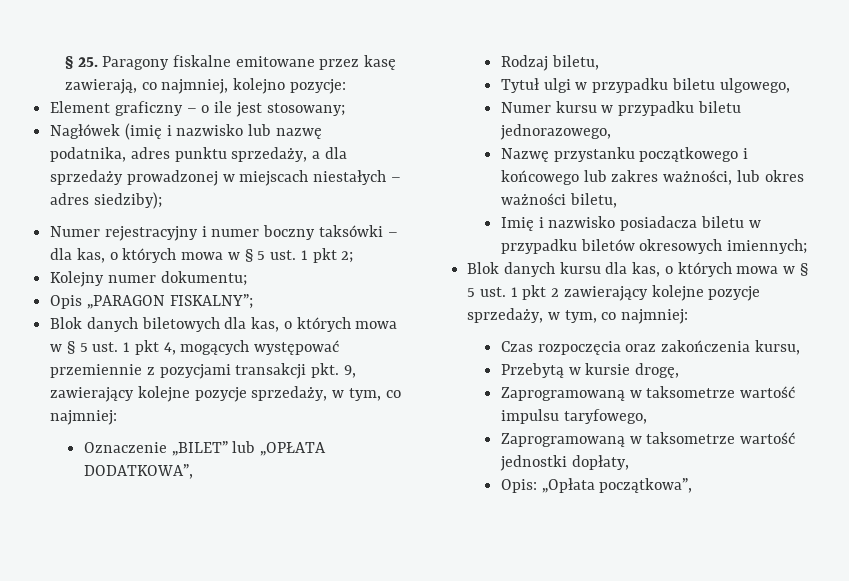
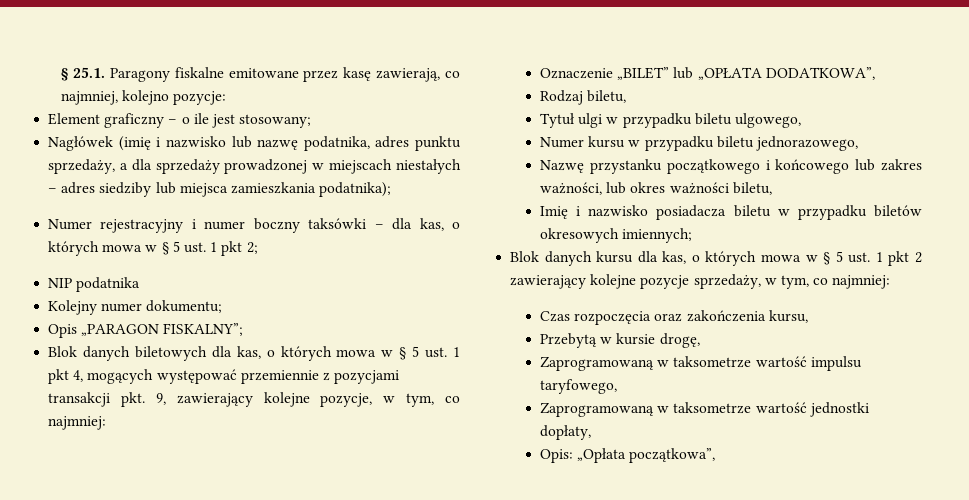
[64,56,98,69] § 25. -> [61,67,105,81] § 25.1.
[93,192,162,209] siedziby); -> [99,182,392,197] siedziby lub miejsca zamieszkania podatnika);
(354, 257) none -> [48,277,141,292] // NIP podatnika
[194,386,328,402] pozycje sprzedaży, -> [320,393,373,407] pozycje,

